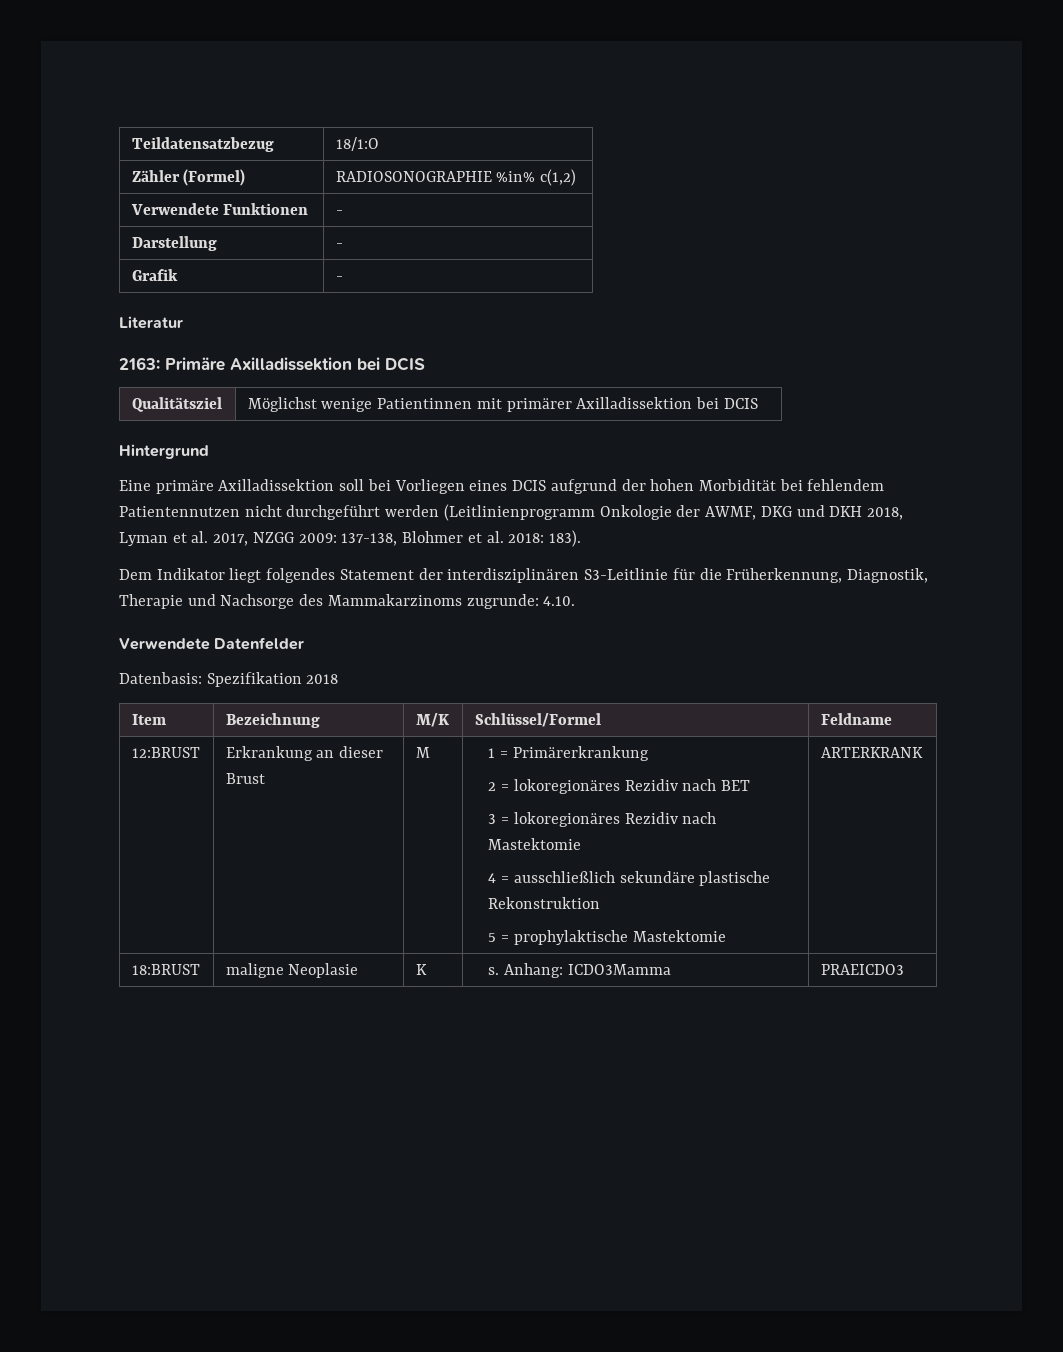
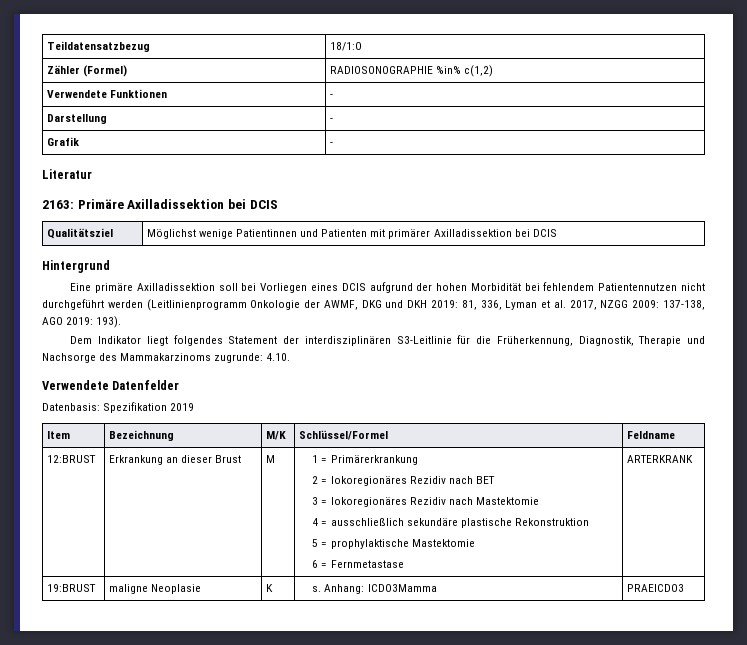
(473, 403) none -> [300,229,368,237] und Patienten
[866,507,903,520] 2018, -> [431,300,502,310] 2019: 81, 336,
[402,530,581,547] Blohmer et al. 2018: 183). -> [42,316,122,328] AGO 2019: 193).
[306,674,339,684] 2018 -> [170,403,195,411] 2019
(726, 936) none -> [312,560,404,568] // 6 = Fernmetastase
[131,964,200,975] 18:BRUST -> [46,584,96,592] 19:BRUST

